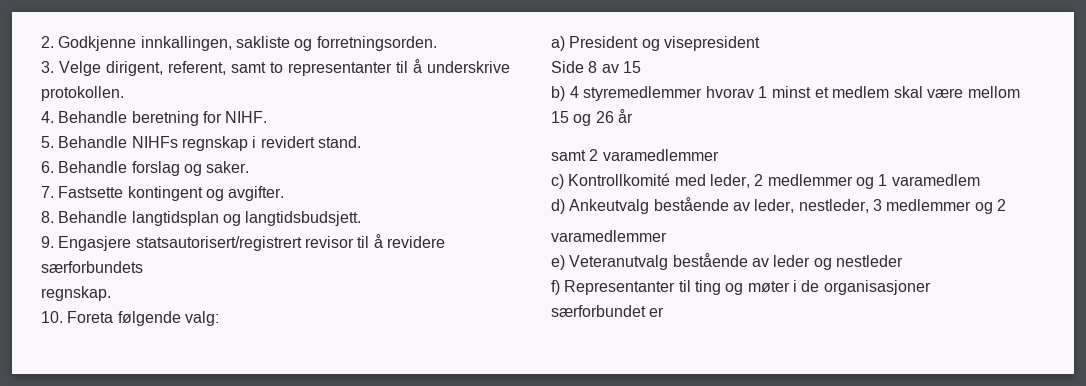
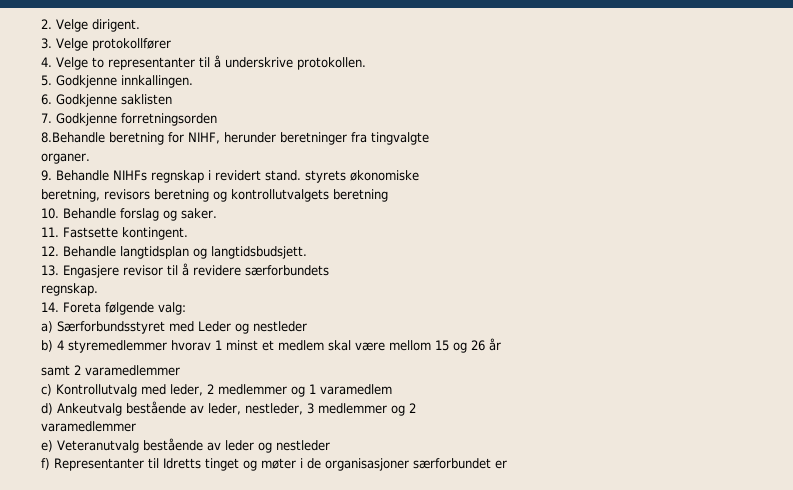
[58,36,437,51] Godkjenne innkallingen, sakliste og forretningsorden. -> [56,19,140,32] Velge dirigent.
[106,61,266,76] dirigent, referent, samt -> [92,38,171,51] [41,57,88,70] protokollfører // 4. Velge
[41,111,268,126] [41,136,54,148] 4. Behandle beretning for NIHF. // 5. -> [41,75,193,88] [41,94,172,107] [41,113,217,126] [41,132,429,145] [41,153,90,164] [41,170,52,181] 5. Godkjenne innkallingen. // 6. Godkjenne saklisten // 7. Godkjenne forretningsorden // 8.Behandle beretning for NIHF, herunder beretninger fra tingvalgte // organer. // 9.
[41,161,250,176] [41,186,285,201] [41,211,54,223] // 6. Behandle forslag og saker. // 7. Fastsette kontingent og avgifter. // 8. -> [305,170,419,183] [41,189,388,202] [41,208,217,221] [41,227,188,240] [41,246,59,256] styrets økonomiske // beretning, revisors beretning og kontrollutvalgets beretning // 10. Behandle forslag og saker. // 11. Fastsette kontingent. // 12.
[41,236,302,251] 9. Engasjere statsautorisert/registrert -> [41,265,119,278] 13. Engasjere
[41,311,63,323] 10. -> [41,302,59,312] 14.
[569,36,760,51] [551,61,641,73] President og visepresident // Side 8 av 15 -> [57,321,307,334] Særforbundsstyret med Leder og nestleder
[568,173,671,186] Kontrollkomité -> [56,384,137,397] Kontrollutvalg
[694,280,721,295] ting -> [163,458,239,471] Idretts tinget

